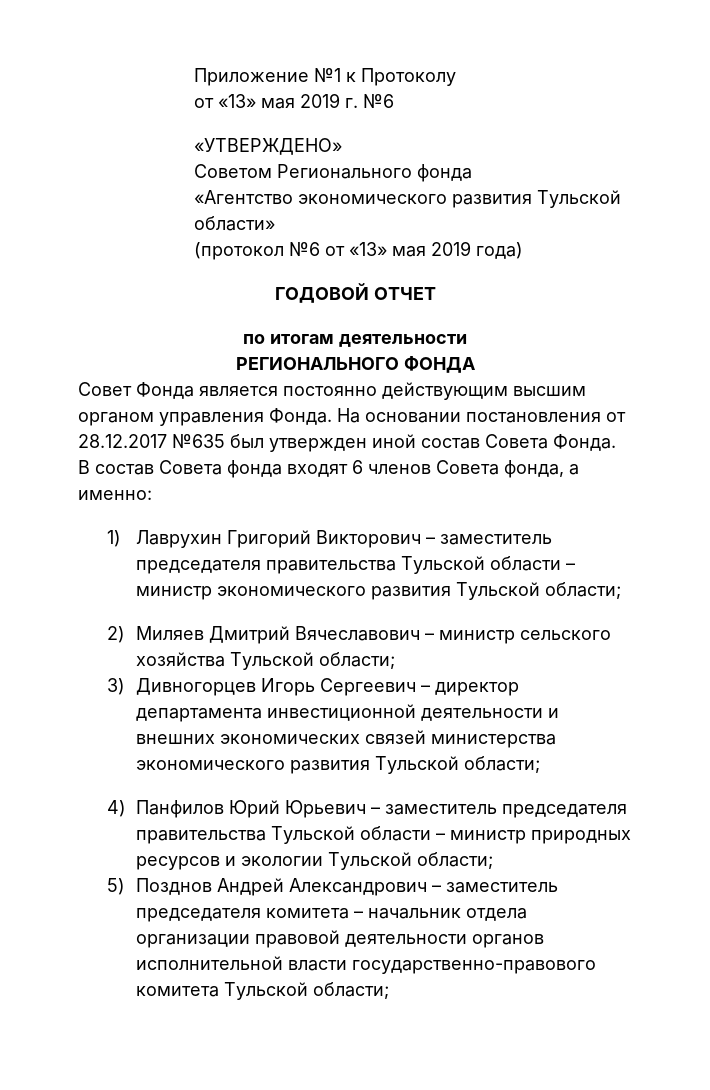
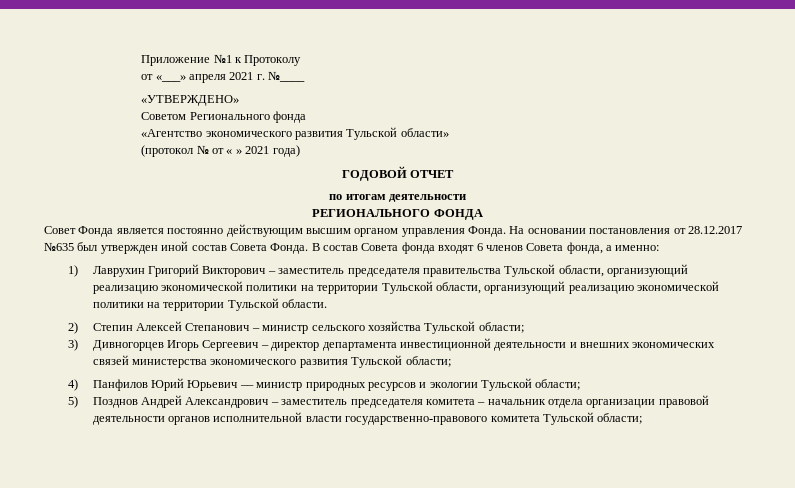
[217,93,394,109] «13» мая 2019 г. №6 -> [155,71,306,83] «___» апреля 2021 г. №____
[288,241,471,257] №6 от «13» мая 2019 -> [196,145,270,154] № от « » 2021
[489,556,575,571] [135,582,621,600] [106,626,420,644] области – министр экономического развития Тульской области; // 2) Миляев Дмитрий Вячеславович -> [558,264,689,277] [92,281,720,294] [92,298,328,311] [68,321,250,334] области, организующий реализацию экономической политики на территории Тульской области, организующий реализацию экономической политики на территории Тульской области. // 2) Степин Алексей Степанович
[370,804,627,818] [135,826,445,844] – заместитель председателя правительства Тульской области – -> [239,385,254,388] ––

